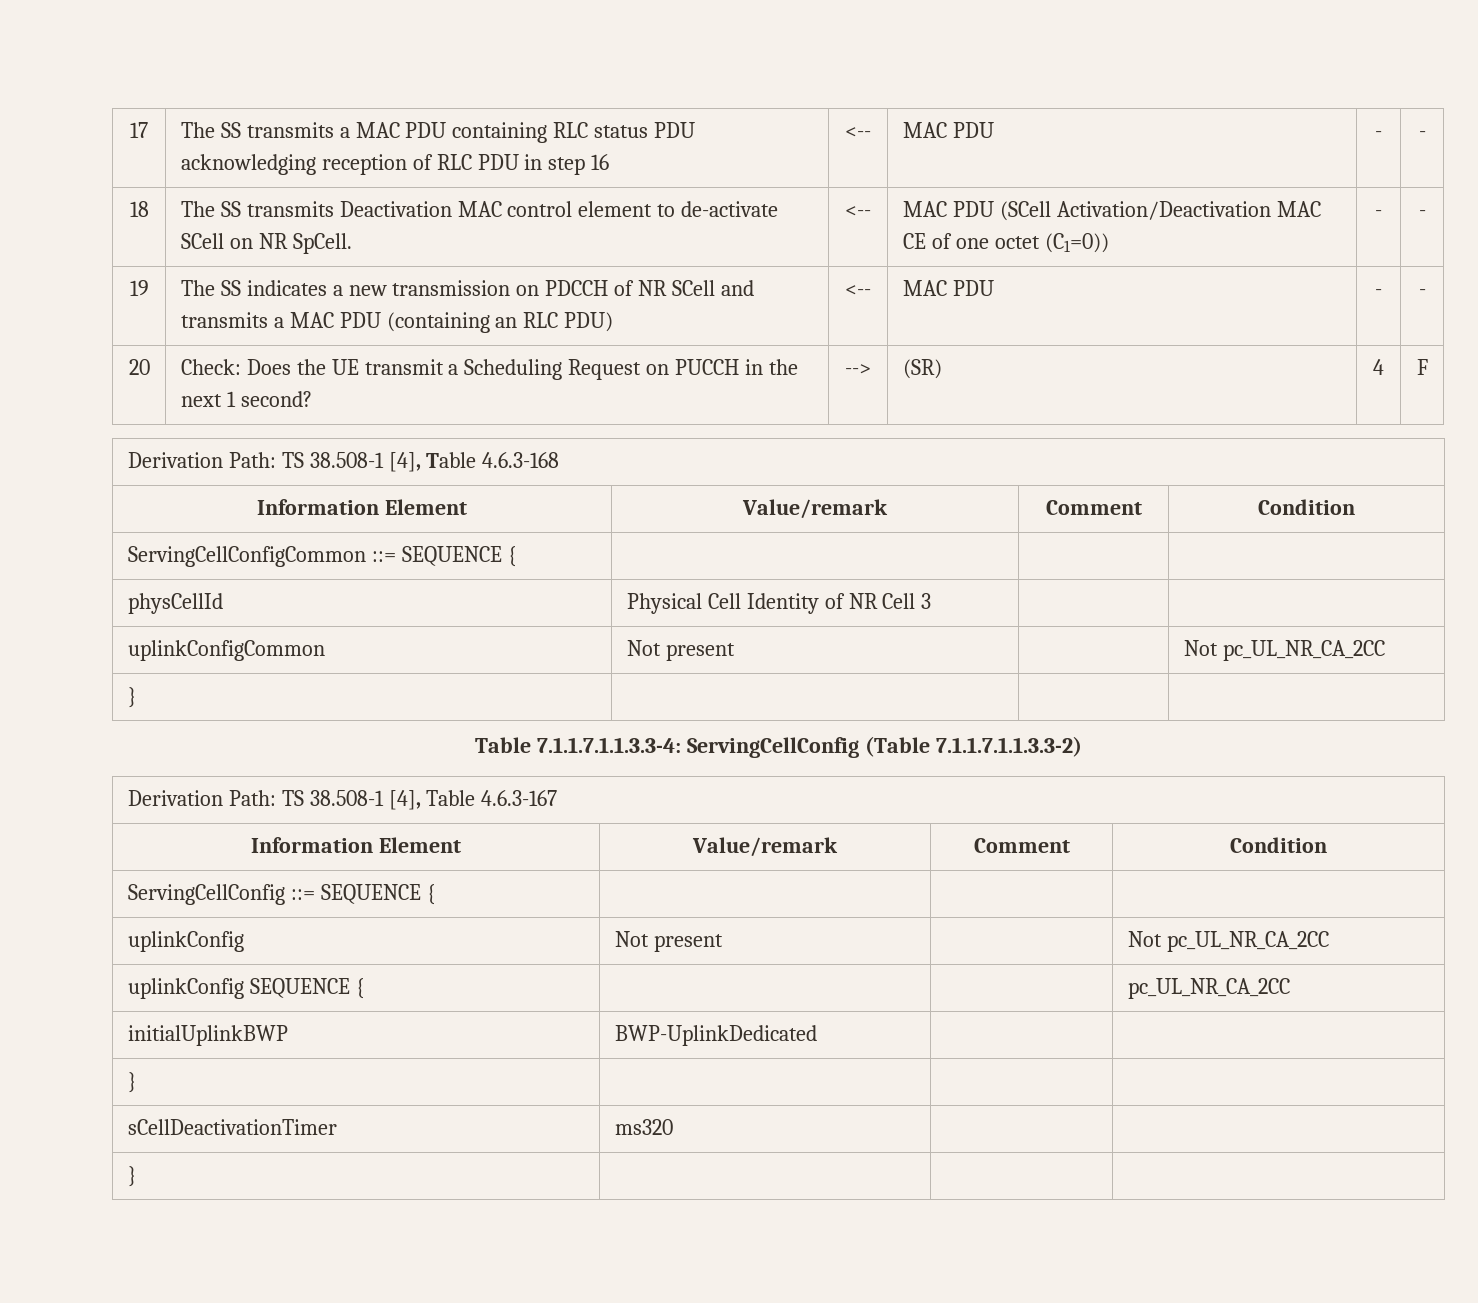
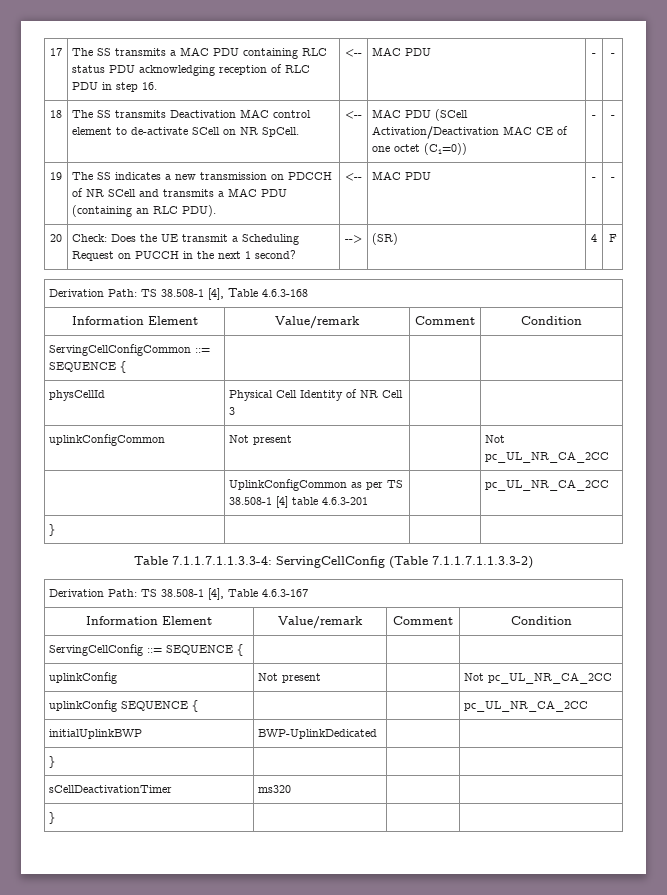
[591,154,610,170] 16 -> [142,82,158,90] 16.
[564,312,614,332] PDU) -> [182,205,217,217] PDU).
(1385, 650) none -> [229,479,404,491] [229,496,369,508] [485,479,610,491] // | UplinkConfigCommon as per TS 38.508-1 [4] table 4.6.3-201 | | pc_UL_NR_CA_2CC

